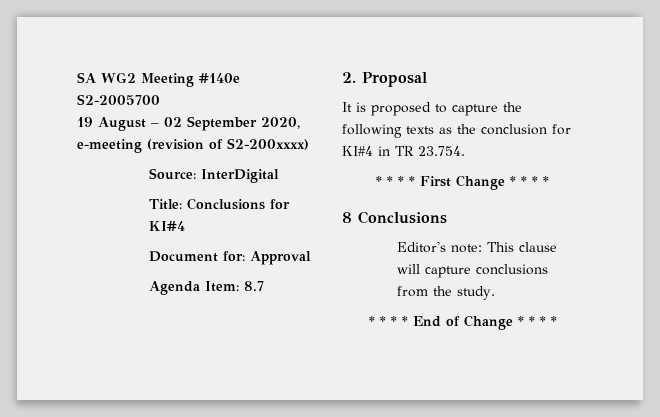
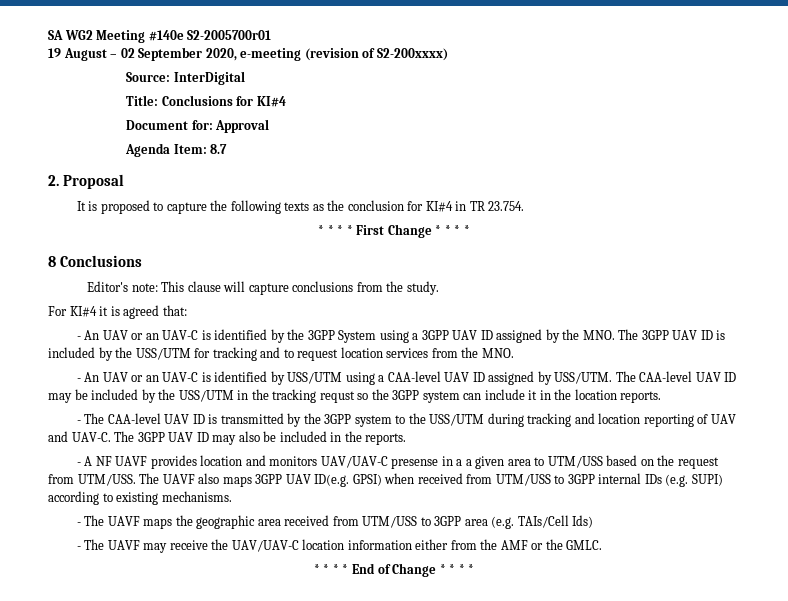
[77,94,160,105] S2-2005700 -> [187,30,272,40] S2-2005700r01
(496, 293) none -> [48,305,187,319] [76,329,726,343] [48,347,514,361] [76,371,737,385] [48,389,662,403] [76,413,736,427] [48,431,407,445] [76,455,719,469] [48,473,723,487] [48,491,232,505] [76,515,594,529] [76,539,603,553] // For KI#4 it is agreed that: // - An UAV or an UAV-C is identified by the 3GPP System using a 3GPP UAV ID assigned by the MNO. The 3GPP UAV ID is included by the USS/UTM for tracking and to request location services from the MNO. // - An UAV or an UAV-C is identified by USS/UTM using a CAA-level UAV ID assigned by USS/UTM. The CAA-level UAV ID may be included by the USS/UTM in the tracking requst so the 3GPP system can include it in the location reports. // - The CAA-level UAV ID is transmitted by the 3GPP system to the USS/UTM during tracking and location reporting of UAV and UAV-C. The 3GPP UAV ID may also be included in the reports. // - A NF UAVF provides location and monitors UAV/UAV-C presense in a a given area to UTM/USS based on the request from UTM/USS. The UAVF also maps 3GPP UAV ID(e.g. GPSI) when received from UTM/USS to 3GPP internal IDs (e.g. SUPI) according to existing mechanisms. // - The UAVF maps the geographic area received from UTM/USS to 3GPP area (e.g. TAIs/Cell Ids) // - The UAVF may receive the UAV/UAV-C location information either from the AMF or the GMLC.

